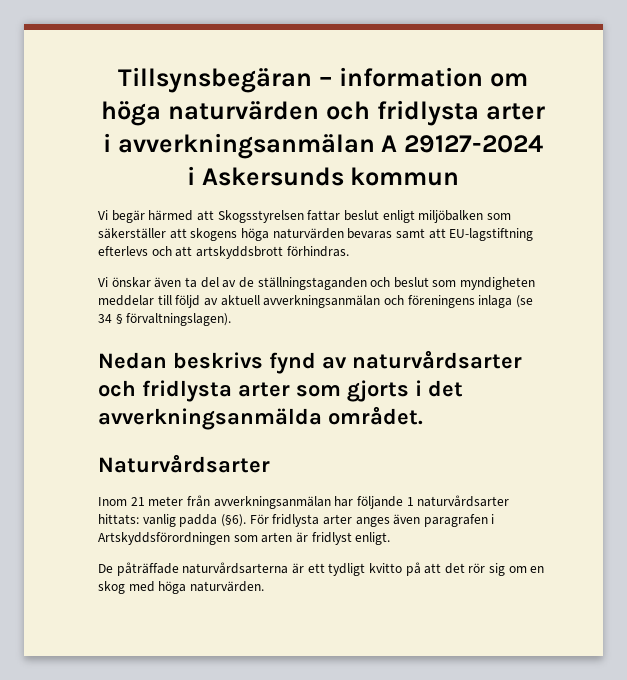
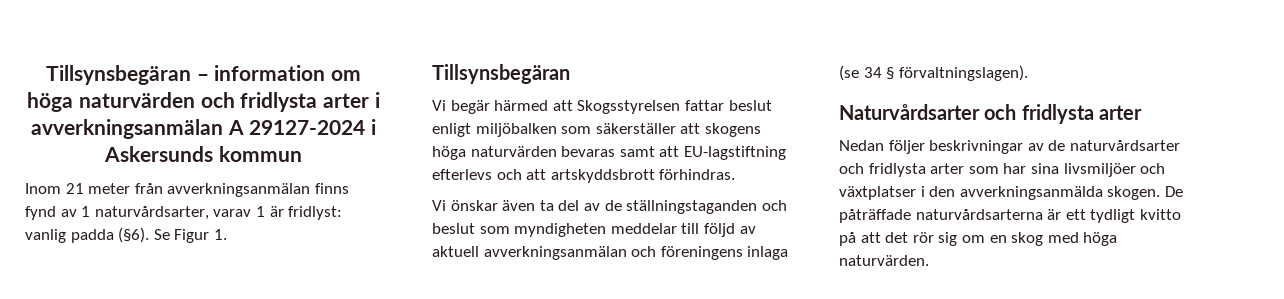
(460, 176) none -> [25,183,349,197] [25,206,343,220] [25,227,227,243] [432,64,570,84] // Inom 21 meter från avverkningsanmälan finns fynd av 1 naturvårdsarter, varav 1 är fridlyst: vanlig padda (§6). Se Figur 1. // Tillsynsbegäran
[98,352,347,374] Nedan beskrivs fynd av -> [839,104,1142,124] [839,140,1066,154] Naturvårdsarter och fridlysta arter // Nedan följer beskrivningar av de
[347,380,463,402] [98,406,423,430] [98,454,270,473] [98,495,510,509] [98,514,495,527] [98,532,391,545] gjorts i det avverkningsanmälda området. // Naturvårdsarter // Inom 21 meter från avverkningsanmälan har följande 1 naturvårdsarter hittats: vanlig padda (§6). För fridlysta arter anges även paragrafen i Artskyddsförordningen som arten är fridlyst enligt. // -> [1003,163,1166,177] [839,186,1161,200] har sina livsmiljöer och växtplatser i den avverkningsanmälda skogen.

